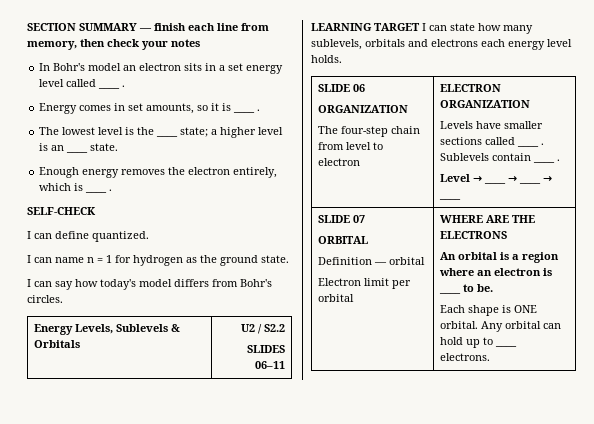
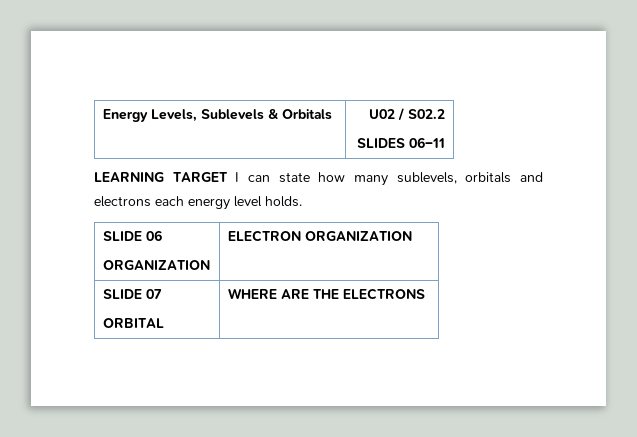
[27,23,269,31] [27,39,200,50] [39,63,284,74] [39,79,97,87] [98,87,121,89] [122,85,126,87] [39,103,232,114] [233,111,256,113] [257,109,261,111] [39,127,155,135] [156,127,284,138] [39,143,65,151] [66,151,89,153] [90,143,119,151] [39,167,278,178] [39,183,84,191] [85,191,108,193] [109,189,113,191] [27,207,96,215] [27,231,149,242] [27,255,289,266] [27,279,272,290] [27,295,63,303] SECTION SUMMARY — finish each line from memory, then check your notes // In Bohr's model an electron sits in a set energy level called ____ . // Energy comes in set amounts, so it is ____ . // The lowest level is the ____ state; a higher level is an ____ state. // Enough energy removes the electron entirely, which is ____ . // SELF-CHECK // I can define quantized. // I can name n = 1 for hydrogen as the ground state. // I can say how today's model differs from Bohr's circles. // -> (102, 115) none
[240,324,285,334] U2 / S2.2 -> [369,108,446,121] U02 / S02.2
[318,126,421,137] [318,142,384,150] [318,158,361,166] [440,84,502,92] [440,100,531,108] [440,121,544,129] [440,137,516,145] [517,145,540,147] [541,143,545,145] [440,153,532,161] [533,161,556,163] [557,159,561,161] [440,174,483,182] [484,182,507,184] [508,176,518,182] [519,182,542,184] [543,176,553,182] [439,198,462,200] [318,215,366,223] [318,236,369,244] [318,257,426,265] [318,278,412,289] [318,294,355,302] [440,215,536,223] [440,231,508,239] [440,252,560,263] [439,268,553,276] [439,292,462,294] [463,284,494,292] [440,305,538,316] [440,321,562,332] [440,337,494,348] [495,345,518,347] [440,353,491,361] // The four-step chain from level to electron | ELECTRON ORGANIZATION // Levels have smaller sections called ____ . Sublevels contain ____ . // Level → ____ → ____ → ____ // SLIDE 07 // ORBITAL // Definition — orbital // Electron limit per orbital | WHERE ARE THE ELECTRONS // An orbital is a region where an electron is ____ to be. // Each shape is ONE orbital. Any orbital can hold up to ____ electrons. -> [227,230,412,242] [102,289,162,299] [102,318,164,328] [227,288,425,300] | ELECTRON ORGANIZATION // SLIDE 07 // ORBITAL | WHERE ARE THE ELECTRONS

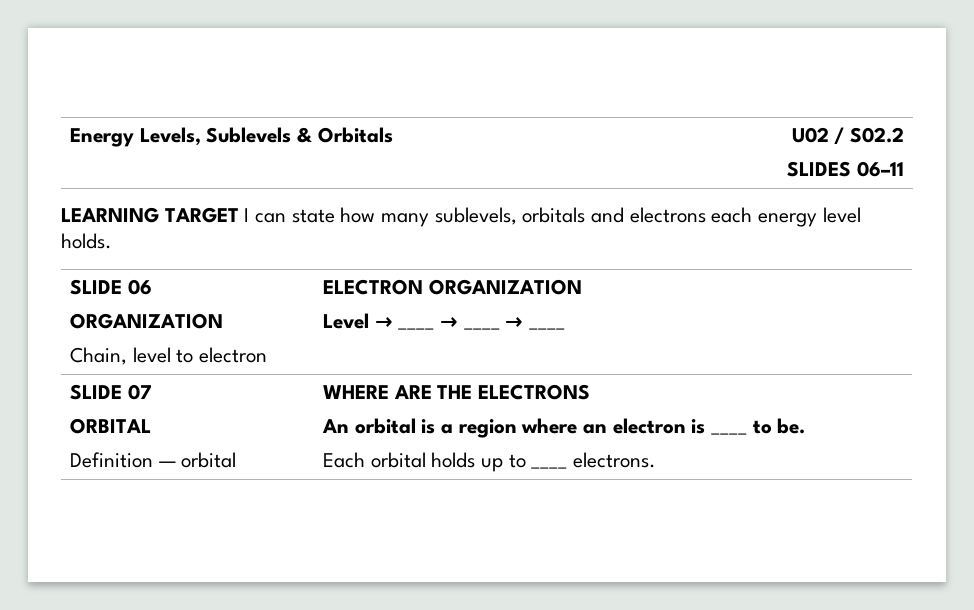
[227,230,412,242] | ELECTRON ORGANIZATION -> [70,347,268,365] [323,279,582,295] [323,313,393,329] [398,328,435,330] [440,317,459,328] [463,328,500,330] [505,317,524,328] [529,328,566,330] // Chain, level to electron | ELECTRON ORGANIZATION // Level → ____ → ____ → ____
(164, 323) none -> [70,452,237,468] // Definition — orbital
(425, 294) none -> [322,418,806,438] [323,452,657,472] // An orbital is a region where an electron is ____ to be. // Each orbital holds up to ____ electrons.

